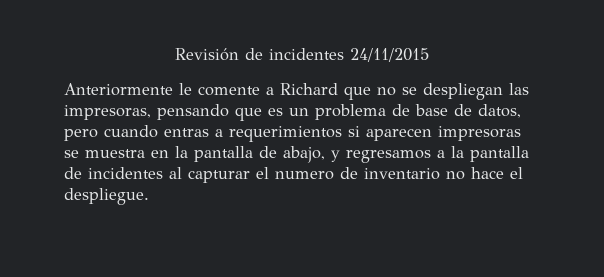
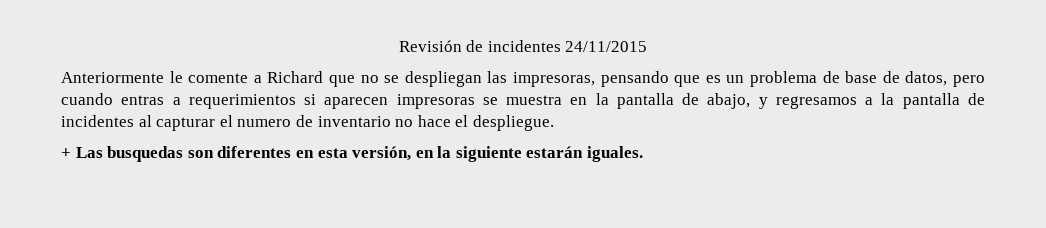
(149, 196) none -> [61,146,644,162] // + Las busquedas son diferentes en esta versión, en la siguiente estarán iguales.

